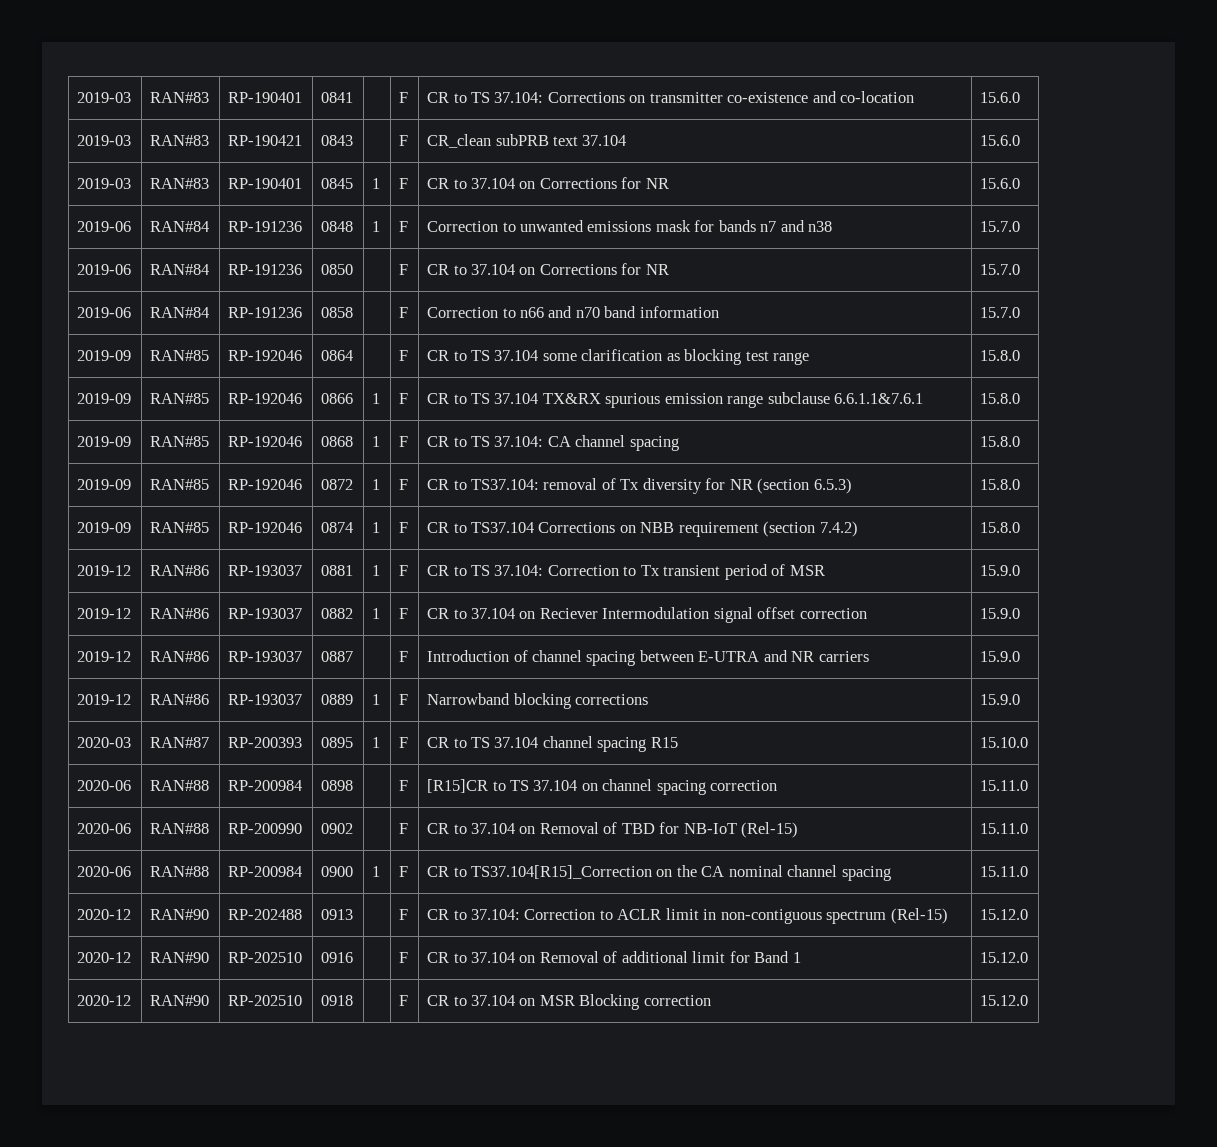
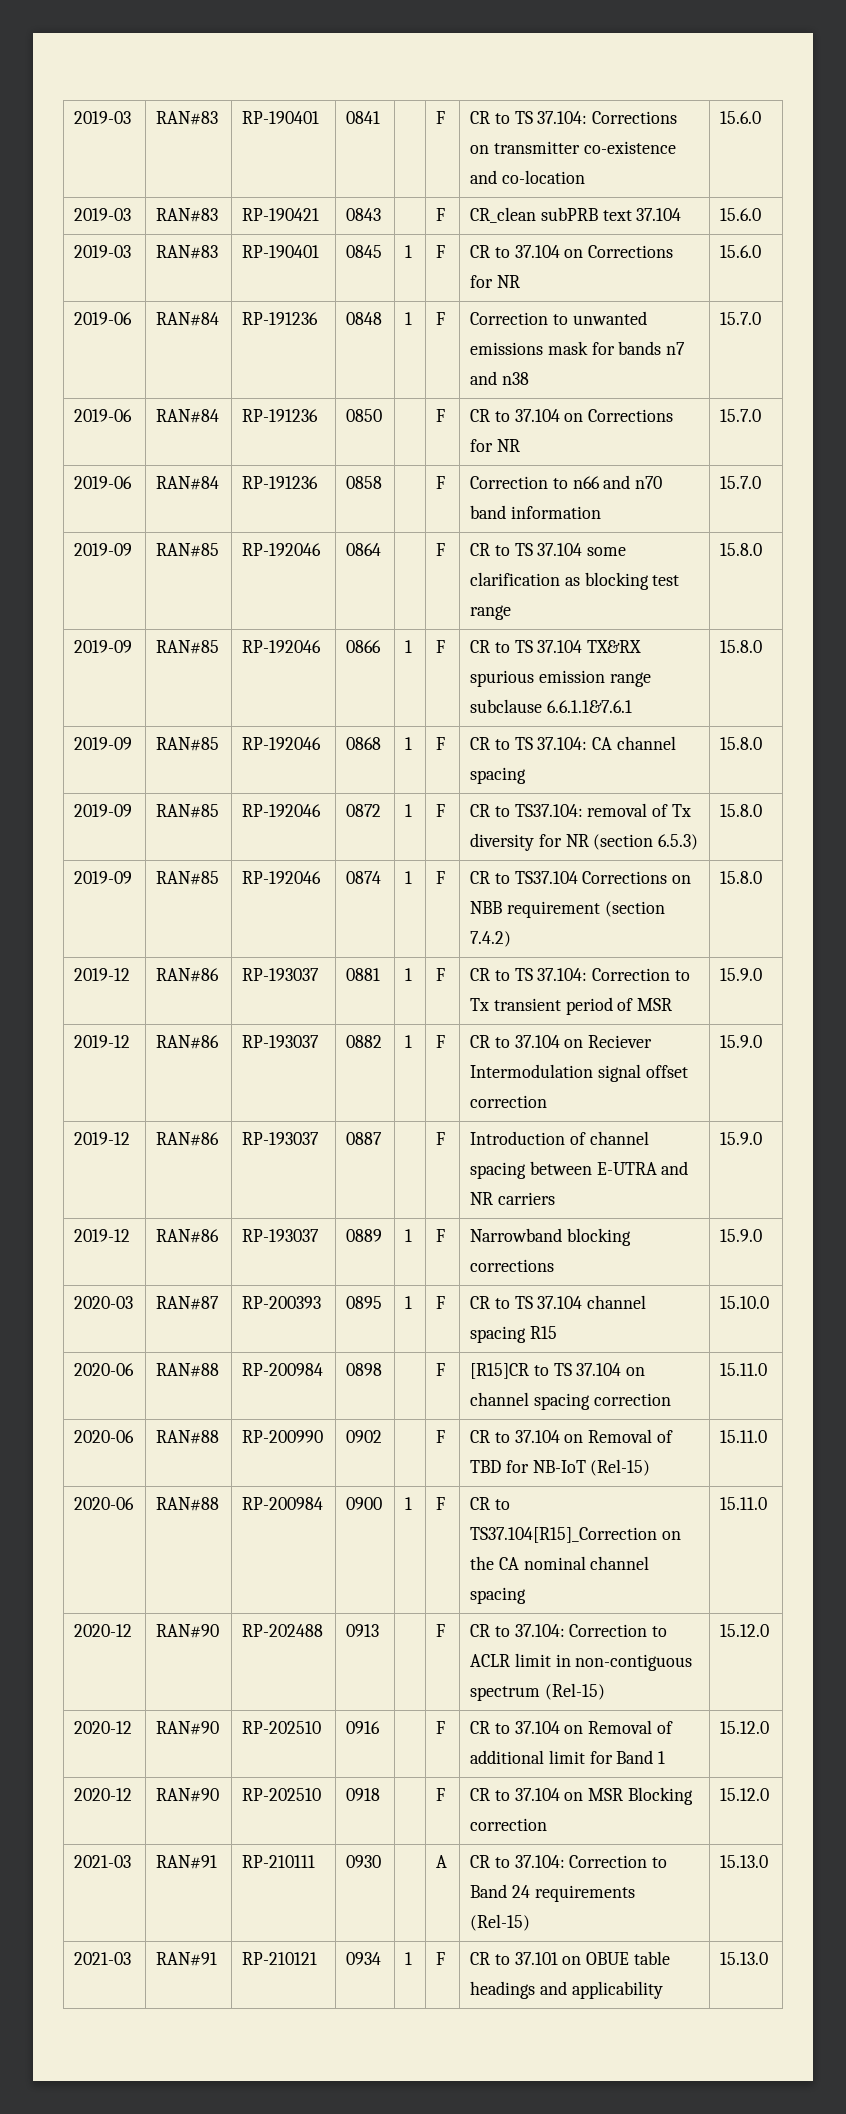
(1029, 1000) none -> [74,1855,132,1868] [156,1855,218,1869] [242,1855,316,1868] [346,1855,382,1868] [436,1855,448,1868] [470,1855,667,1868] [470,1884,635,1902] [470,1914,531,1931] [720,1855,769,1868] [74,1952,132,1965] [156,1952,218,1966] [242,1952,318,1965] [346,1952,382,1965] [405,1952,413,1965] [436,1952,446,1965] [470,1951,670,1965] [470,1981,663,1999] [720,1952,769,1965] // 2021-03 | RAN#91 | RP-210111 | 0930 | | A | CR to 37.104: Correction to Band 24 requirements (Rel-15) | 15.13.0 // 2021-03 | RAN#91 | RP-210121 | 0934 | 1 | F | CR to 37.101 on OBUE table headings and applicability | 15.13.0

